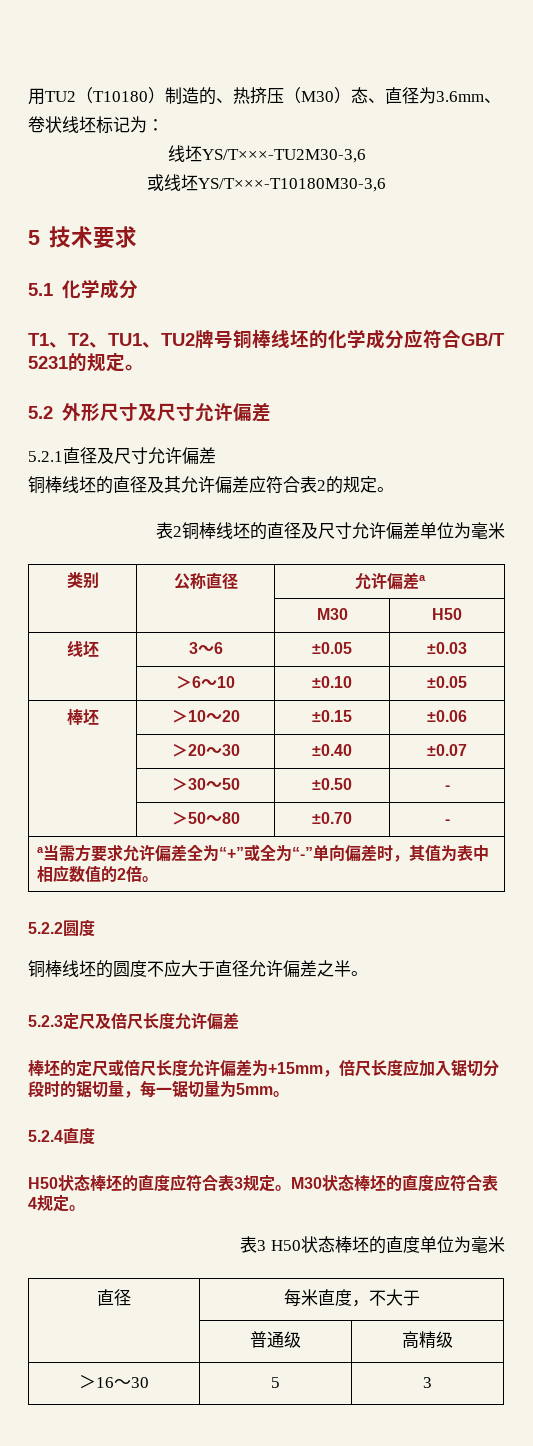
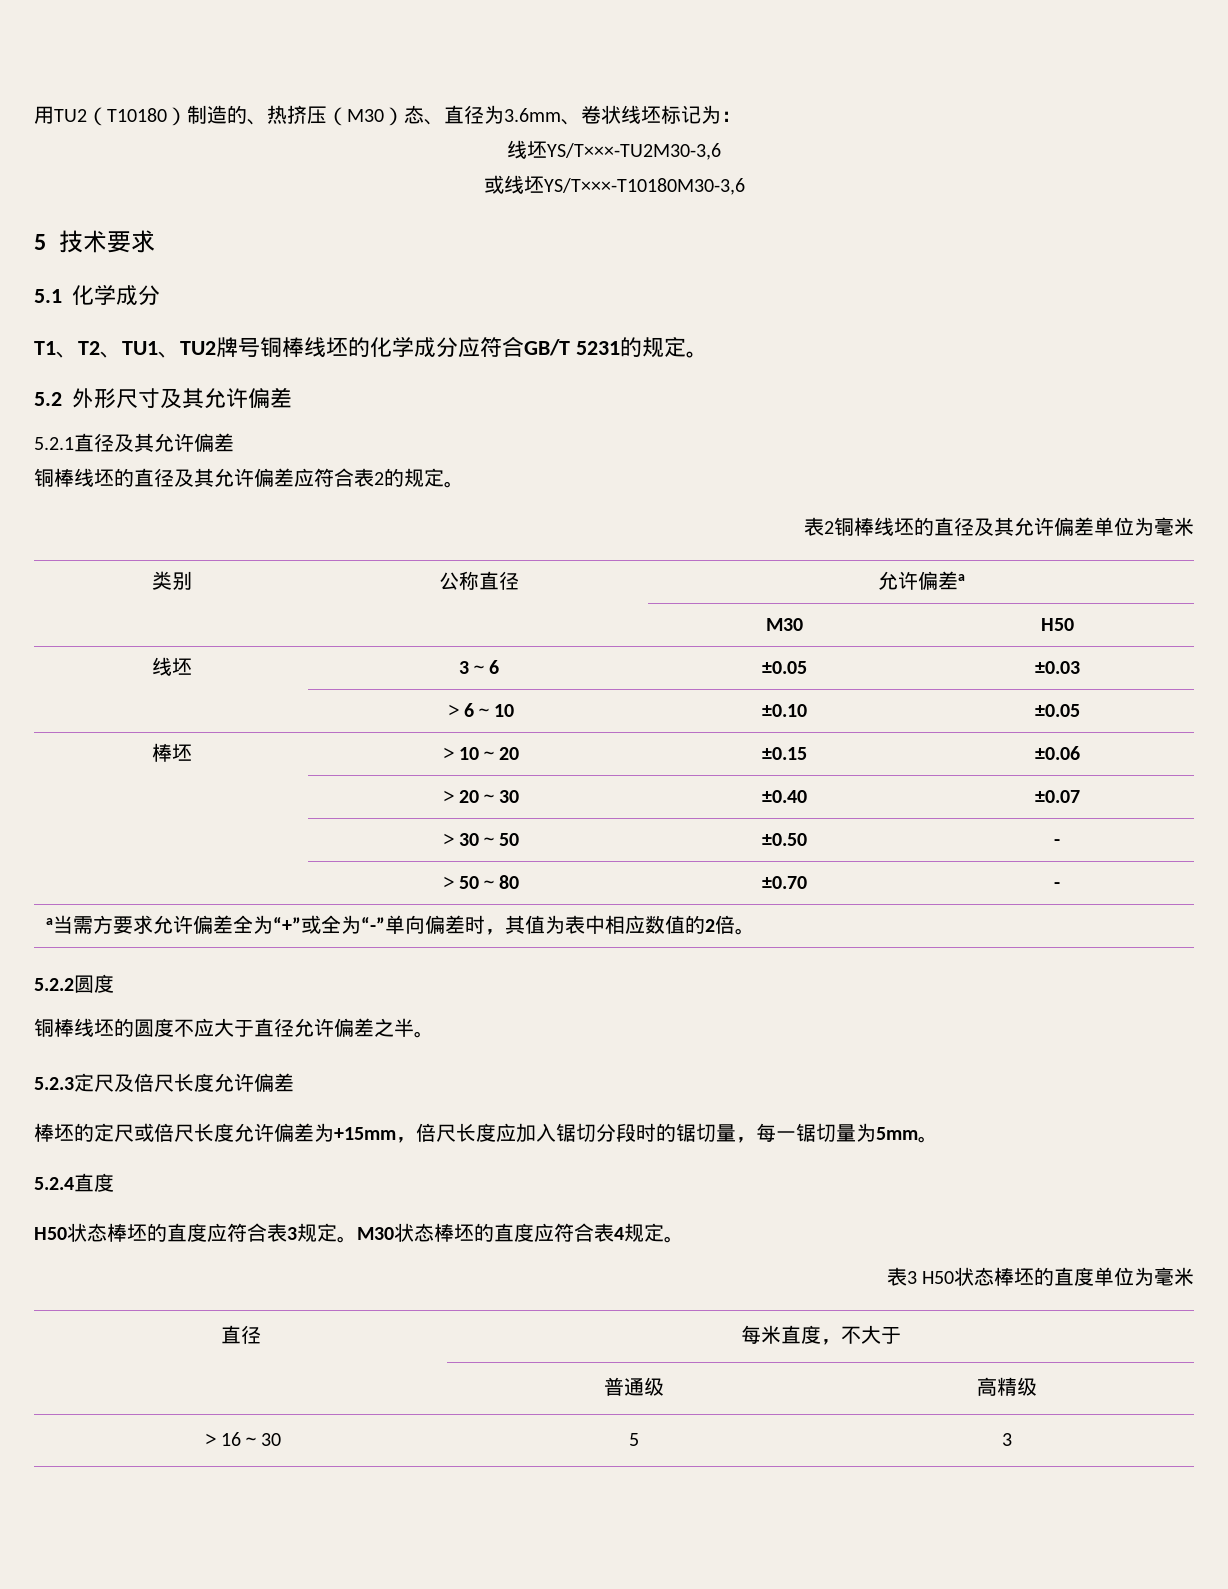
[156,403,195,422] 尺寸 -> [182,388,204,409] 其
[114,447,148,464] 尺寸 -> [134,433,154,452] 其
[318,522,352,539] 尺寸 -> [994,517,1014,536] 其

